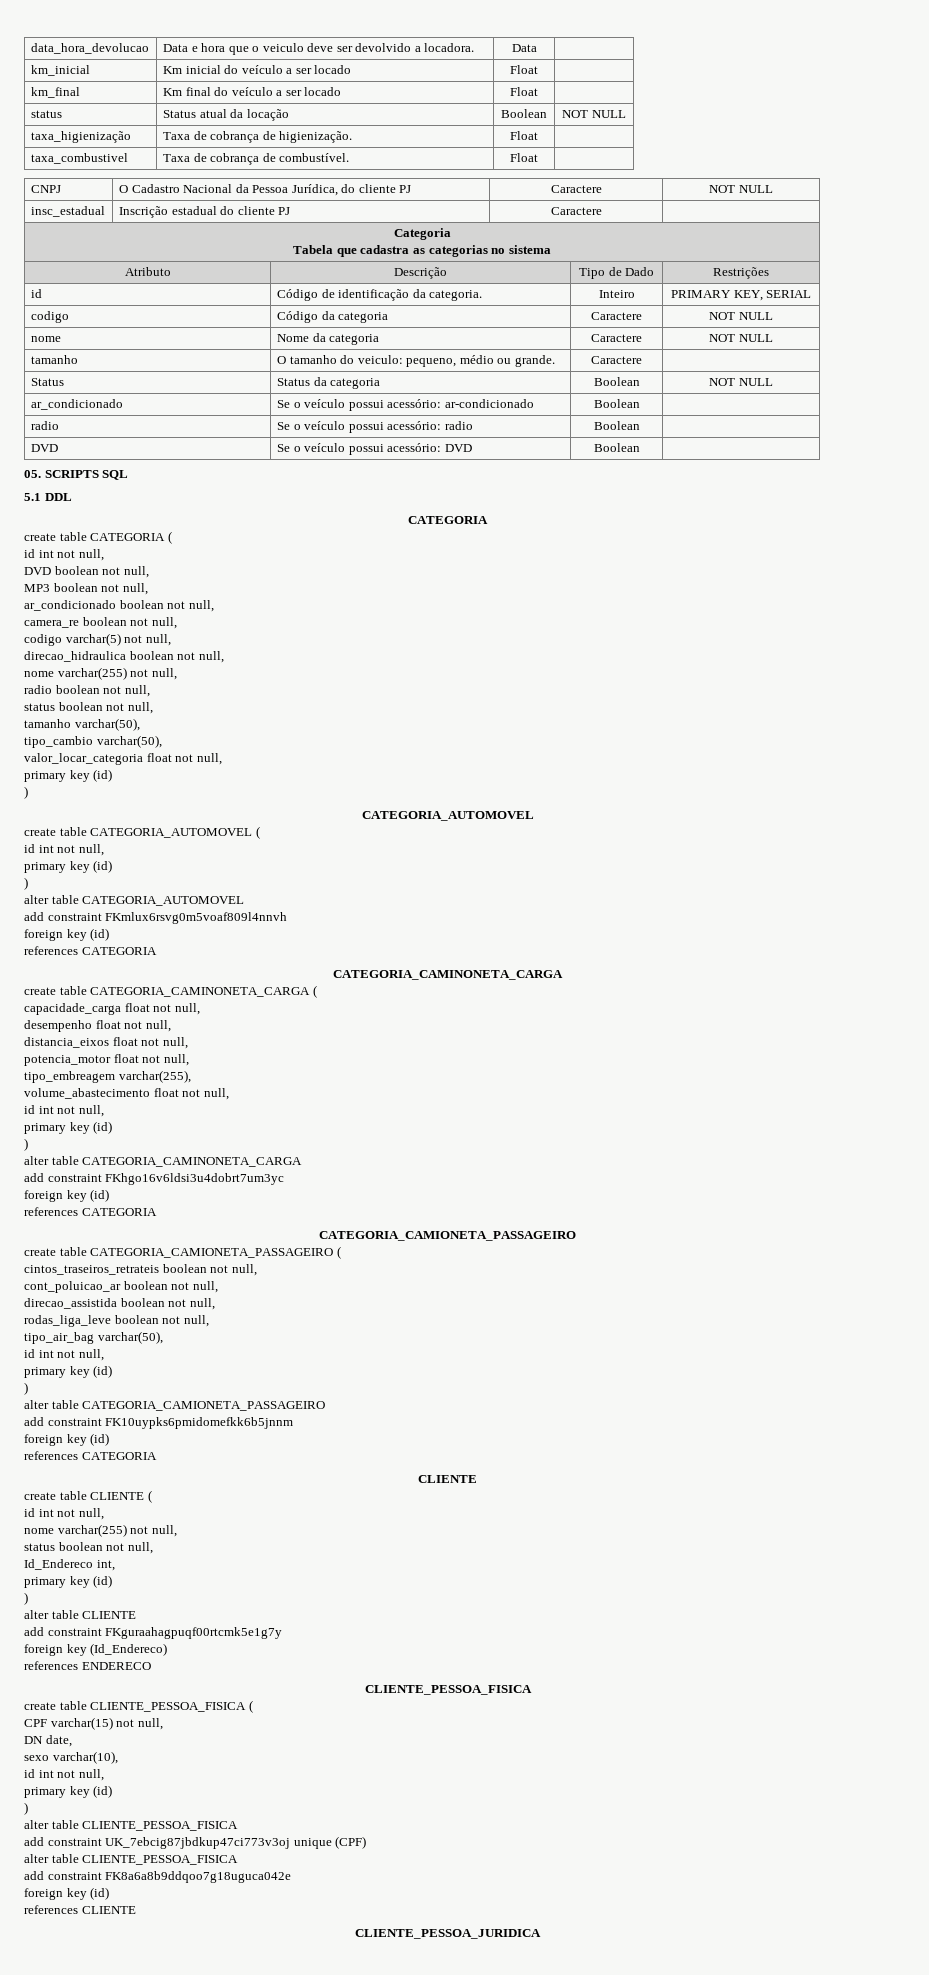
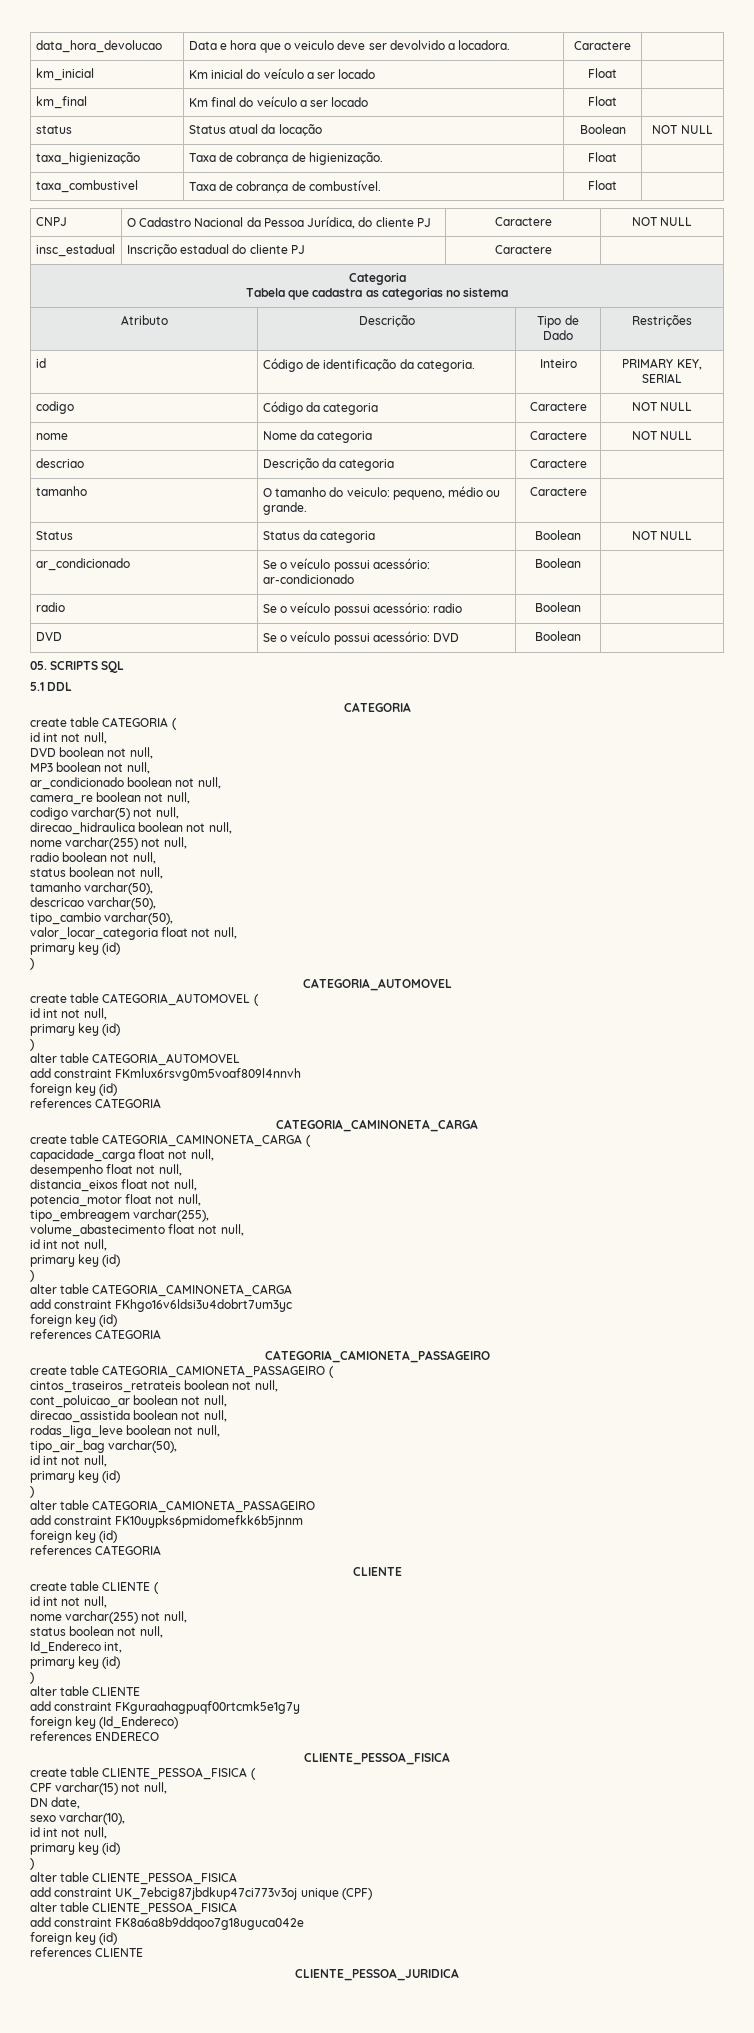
[511,44,537,52] Data -> [574,41,631,50] Caractere
(773, 338) none -> [35,458,84,468] [262,458,395,471] [529,459,587,468] // descriao | Descrição da categoria | Caractere |
(140, 724) none -> [30,897,157,910] // descricao varchar(50),

